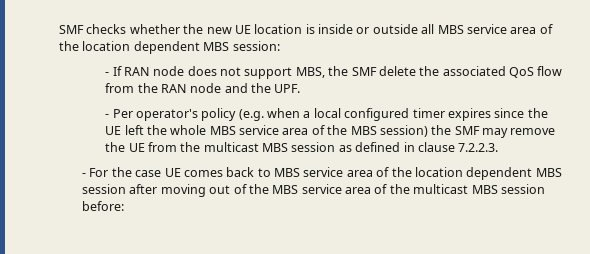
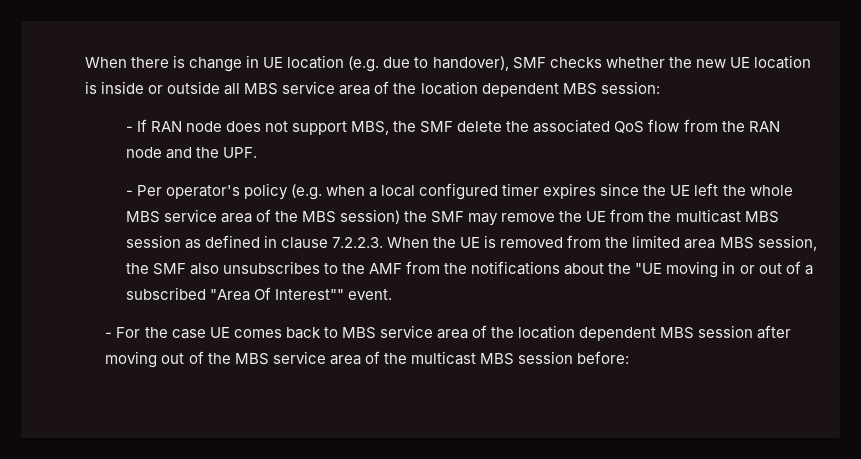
(59, 29) none -> [85,55,509,72] When there is change in UE location (e.g. due to handover),
(499, 147) none -> [387,235,817,251] [125,261,813,278] [125,287,392,301] When the UE is removed from the limited area MBS session, the SMF also unsubscribes to the AMF from the notifications about the "UE moving in or out of a subscribed "Area Of Interest"" event.

